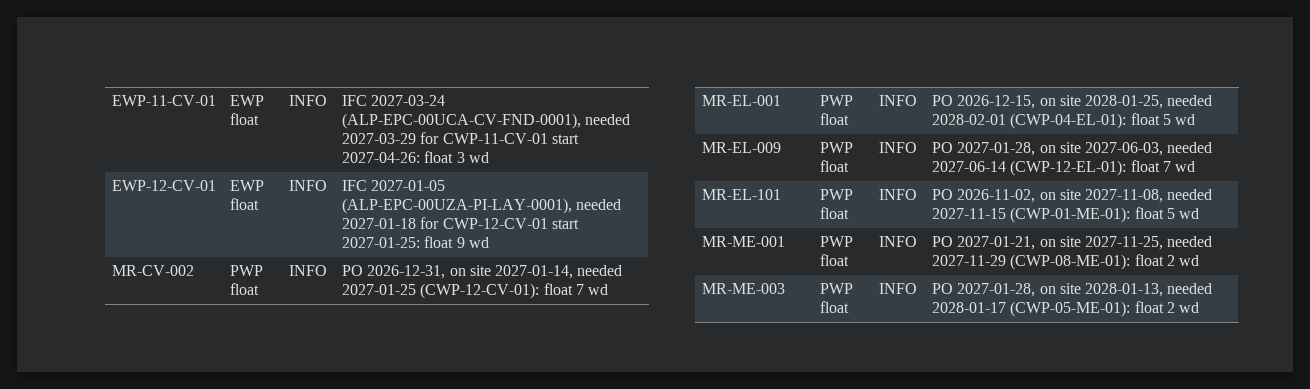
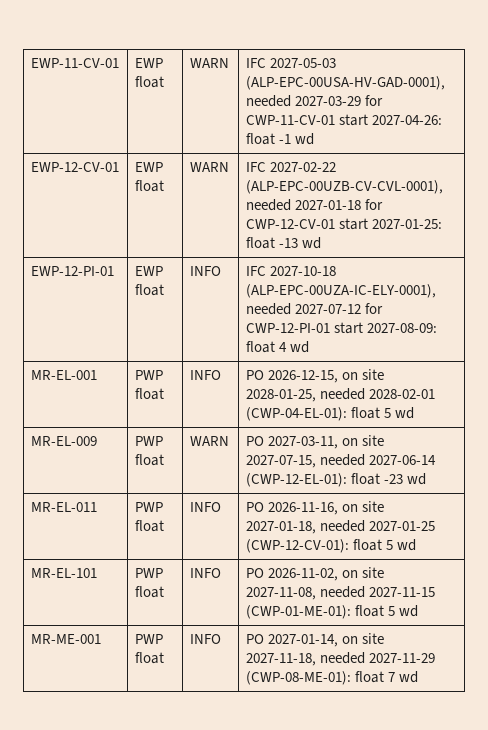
[288,95,327,106] [341,95,446,106] [341,113,631,129] [341,132,579,144] [341,151,489,163] [111,180,216,191] [229,180,264,191] [229,198,259,210] [288,180,327,191] [341,180,446,191] [341,198,622,214] [341,217,579,229] [341,236,489,248] [111,265,194,276] [229,265,263,276] [229,283,259,295] [288,265,327,276] [341,265,623,279] [341,283,584,299] INFO | IFC 2027-03-24 (ALP-EPC-00UCA-CV-FND-0001), needed 2027-03-29 for CWP-11-CV-01 start 2027-04-26: float 3 wd // EWP-12-CV-01 | EWP float | INFO | IFC 2027-01-05 (ALP-EPC-00UZA-PI-LAY-0001), needed 2027-01-18 for CWP-12-CV-01 start 2027-01-25: float 9 wd // MR-CV-002 | PWP float | INFO | PO 2026-12-31, on site 2027-01-14, needed 2027-01-25 (CWP-12-CV-01): float 7 -> [189,58,229,68] [245,58,336,68] [245,76,445,90] [245,95,384,107] [245,114,443,126] [245,133,315,145] [30,162,119,172] [134,162,163,172] [134,180,164,192] [189,162,229,172] [245,162,336,172] [245,180,443,194] [245,199,384,211] [245,218,443,230] [245,237,322,249] [30,266,114,276] [134,266,163,276] [134,284,164,296] [189,266,221,276] [245,266,336,276] [245,284,436,298] [245,303,384,315] [245,322,438,334] [245,341,287,353] WARN | IFC 2027-05-03 (ALP-EPC-00USA-HV-GAD-0001), needed 2027-03-29 for CWP-11-CV-01 start 2027-04-26: float -1 wd // EWP-12-CV-01 | EWP float | WARN | IFC 2027-02-22 (ALP-EPC-00UZB-CV-CVL-0001), needed 2027-01-18 for CWP-12-CV-01 start 2027-01-25: float -13 wd // EWP-12-PI-01 | EWP float | INFO | IFC 2027-10-18 (ALP-EPC-00UZA-IC-ELY-0001), needed 2027-07-12 for CWP-12-PI-01 start 2027-08-09: float 4
[878,142,917,153] [931,142,1164,156] INFO | PO 2027-01-28, on site 2027-06-03, -> [189,436,229,446] [245,435,385,449] [245,455,316,468] WARN | PO 2027-03-11, on site 2027-07-15,
[1162,161,1171,172] 7 -> [384,473,427,485] [30,502,97,512] [134,502,163,512] [134,520,164,532] [189,502,221,512] [245,501,385,515] [245,520,436,534] [245,539,394,553] -23 wd // MR-EL-011 | PWP float | INFO | PO 2026-11-16, on site 2027-01-18, needed 2027-01-25 (CWP-12-CV-01): float 5
[957,236,1164,250] 2027-01-21, on site 2027-11-25, -> [267,633,385,647] [245,653,316,666] 2027-01-14, on site 2027-11-18,
[1166,255,1200,266] [701,283,785,294] [819,283,853,294] [819,301,849,313] [878,283,917,294] [931,283,1213,297] [931,301,1200,317] 2 wd // MR-ME-003 | PWP float | INFO | PO 2027-01-28, on site 2028-01-13, needed 2028-01-17 (CWP-05-ME-01): float 2 wd -> [388,671,419,683] 7 wd

